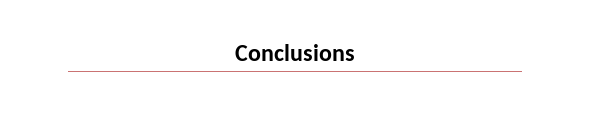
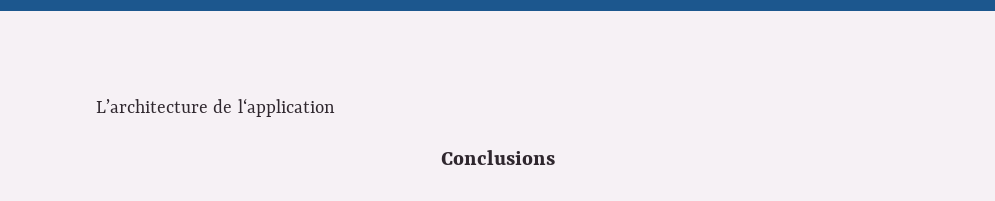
(235, 52) none -> [96,98,335,117] L’architecture de l‘application //

